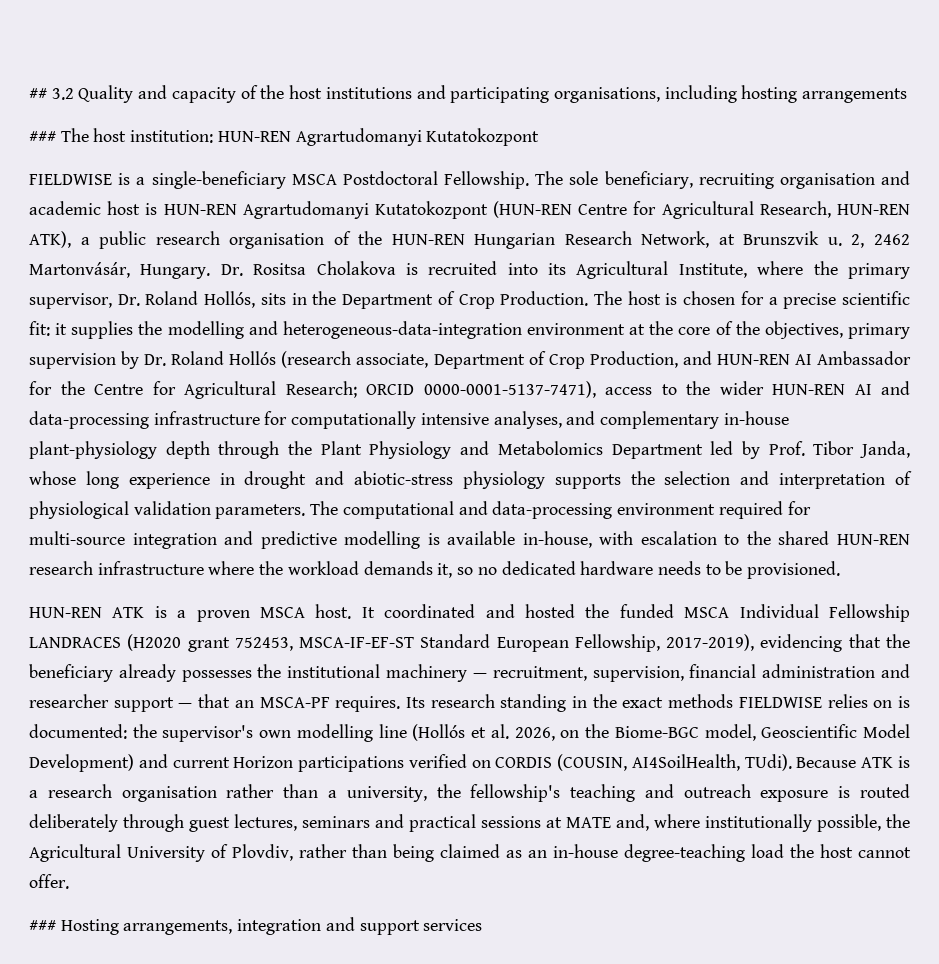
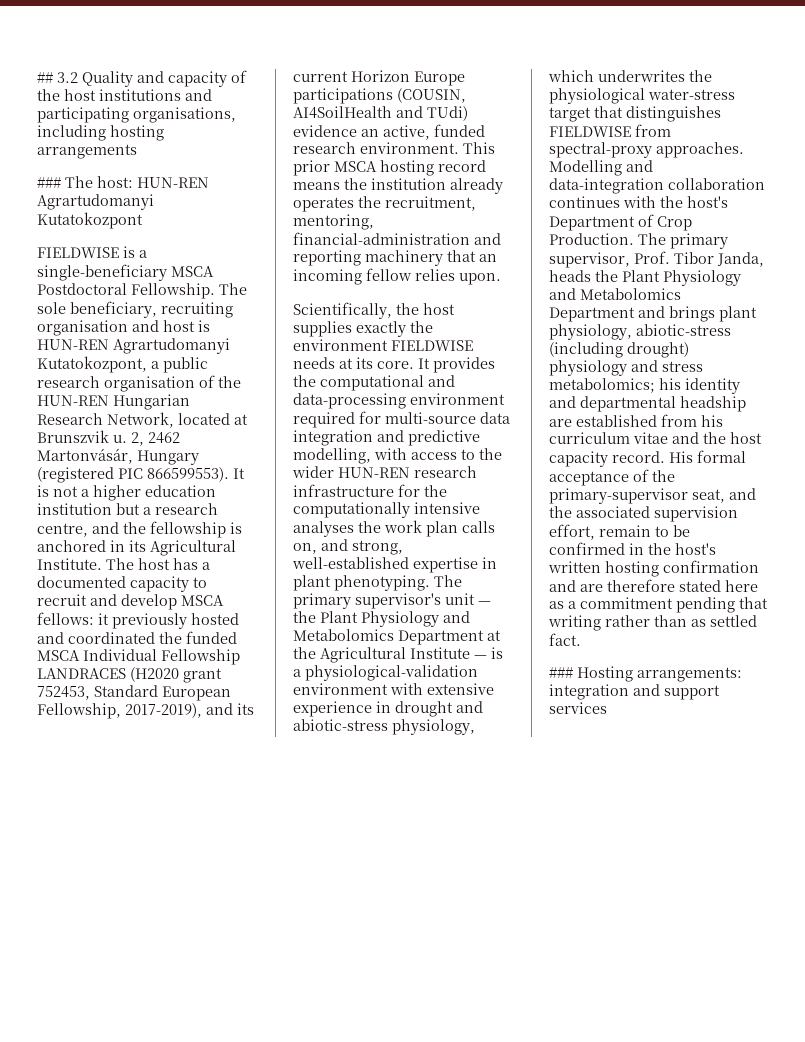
[93,128,214,143] host institution: -> [97,176,133,188] host:
[29,201,101,215] academic -> (159, 326) none
[374,201,911,219] [29,231,71,248] Kutatokozpont (HUN-REN Centre for Agricultural Research, HUN-REN ATK), -> [37,356,147,373] Kutatokozpont,
(710, 239) none -> [178,413,230,425] located
[140,261,910,279] [29,291,910,309] [29,321,910,339] [29,351,911,369] [29,381,910,399] [29,411,789,429] [29,441,911,459] [29,471,912,489] [29,501,811,519] [29,531,911,549] [29,561,841,579] [29,604,575,622] Hungary. Dr. Rositsa Cholakova is recruited into its Agricultural Institute, where the primary supervisor, Dr. Roland Hollós, sits in the Department of Crop Production. The host is chosen for a precise scientific fit: it supplies the modelling and heterogeneous-data-integration environment at the core of the objectives, primary supervision by Dr. Roland Hollós (research associate, Department of Crop Production, and HUN-REN AI Ambassador for the Centre for Agricultural Research; ORCID 0000-0001-5137-7471), access to the wider HUN-REN AI and data-processing infrastructure for computationally intensive analyses, and complementary in-house plant-physiology depth through the Plant Physiology and Metabolomics Department led by Prof. Tibor Janda, whose long experience in drought and abiotic-stress physiology supports the selection and interpretation of physiological validation parameters. The computational and data-processing environment required for multi-source integration and predictive modelling is available in-house, with escalation to the shared HUN-REN research infrastructure where the workload demands it, so no dedicated hardware needs to be provisioned. // HUN-REN ATK is a proven MSCA host. It coordinated and hosted -> [137,450,199,465] [37,467,245,483] [37,485,216,501] [37,503,218,515] [37,521,242,538] [37,540,236,556] [37,558,210,570] [37,576,207,592] [37,594,224,610] [37,612,239,629] [37,632,155,644] Hungary (registered PIC 866599553). It is not a higher education institution but a research centre, and the fellowship is anchored in its Agricultural Institute. The host has a documented capacity to recruit and develop MSCA fellows: it previously hosted and coordinated
[299,637,415,648] MSCA-IF-EF-ST -> (90, 693) none
[760,634,910,652] [29,664,911,682] [29,694,911,712] [29,724,911,742] [29,754,910,772] [29,784,911,802] [29,814,910,832] [29,844,911,862] [29,874,69,889] evidencing that the beneficiary already possesses the institutional machinery — recruitment, supervision, financial administration and researcher support — that an MSCA-PF requires. Its research standing in the exact methods FIELDWISE relies on is documented: the supervisor's own modelling line (Hollós et al. 2026, on the Biome-BGC model, Geoscientific Model Development) and current Horizon participations verified on CORDIS (COUSIN, AI4SoilHealth, TUdi). Because ATK is a research organisation rather than a university, the fellowship's teaching and outreach exposure is routed deliberately through guest lectures, seminars and practical sessions at MATE and, where institutionally possible, the Agricultural University of Plovdiv, rather than being claimed as an in-house degree-teaching load the host cannot offer. -> [206,703,254,715] [293,70,465,86] [293,88,466,104] [293,106,468,121] [293,124,485,140] [293,142,495,154] [293,160,486,176] [293,178,503,194] [293,196,476,212] [293,214,374,230] [293,232,501,245] [293,250,497,266] [293,268,501,285] [293,302,455,319] [293,321,433,337] [293,339,473,351] [293,357,495,373] [293,375,455,391] [293,393,505,409] [293,411,510,428] [293,430,480,446] [293,448,502,464] [292,466,477,478] [293,484,447,497] [293,502,480,518] [293,520,495,537] [293,539,403,555] [292,557,497,573] [293,575,462,591] [293,593,491,609] [293,611,470,627] [293,629,501,645] [293,647,503,663] [293,665,478,681] [293,683,494,695] [293,701,483,717] [293,719,475,735] [548,70,712,82] [549,88,735,104] [549,106,721,122] [549,124,671,137] [549,142,744,158] [549,160,653,176] [549,178,765,194] [549,196,728,208] [549,214,692,231] [549,233,728,249] [549,251,764,268] [549,270,741,286] [549,288,681,300] [549,306,757,322] [549,324,731,340] [549,342,689,358] [549,360,703,376] [549,378,740,394] [549,396,746,412] [549,414,723,427] [549,432,762,444] [549,450,746,467] [549,469,675,486] [549,488,756,504] [549,506,738,522] [549,524,690,540] [549,542,716,555] [548,560,759,577] [549,579,758,592] [549,597,768,613] [548,615,757,631] [549,633,581,646] and its current Horizon Europe participations (COUSIN, AI4SoilHealth and TUdi) evidence an active, funded research environment. This prior MSCA hosting record means the institution already operates the recruitment, mentoring, financial-administration and reporting machinery that an incoming fellow relies upon. // Scientifically, the host supplies exactly the environment FIELDWISE needs at its core. It provides the computational and data-processing environment required for multi-source data integration and predictive modelling, with access to the wider HUN-REN research infrastructure for the computationally intensive analyses the work plan calls on, and strong, well-established expertise in plant phenotyping. The primary supervisor's unit — the Plant Physiology and Metabolomics Department at the Agricultural Institute — is a physiological-validation environment with extensive experience in drought and abiotic-stress physiology, which underwrites the physiological water-stress target that distinguishes FIELDWISE from spectral-proxy approaches. Modelling and data-integration collaboration continues with the host's Department of Crop Production. The primary supervisor, Prof. Tibor Janda, heads the Plant Physiology and Metabolomics Department and brings plant physiology, abiotic-stress (including drought) physiology and stress metabolomics; his identity and departmental headship are established from his curriculum vitae and the host capacity record. His formal acceptance of the primary-supervisor seat, and the associated supervision effort, remain to be confirmed in the host's written hosting confirmation and are therefore stated here as a commitment pending that writing rather than as settled fact.
[123,920,233,935] arrangements, -> [637,667,742,682] arrangements:

